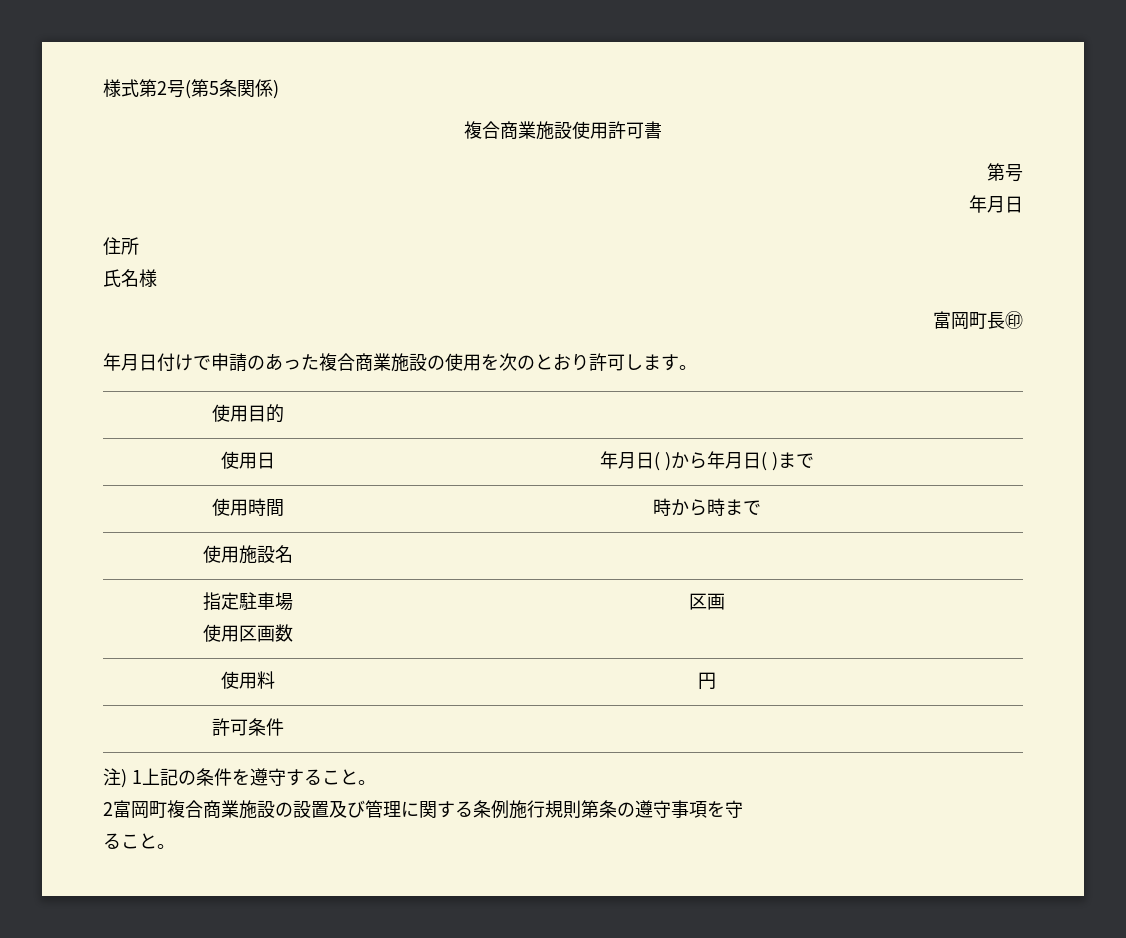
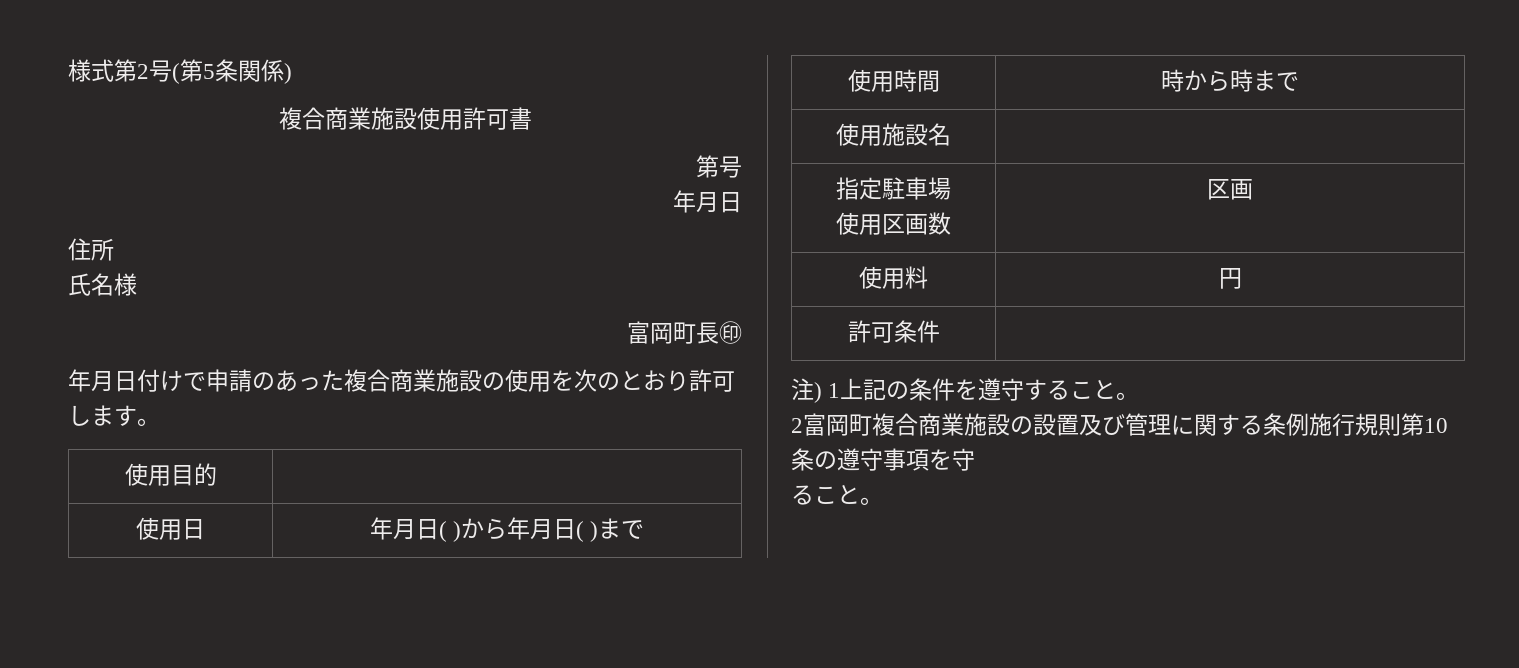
(599, 809) none -> [1424,418,1448,433] 10

